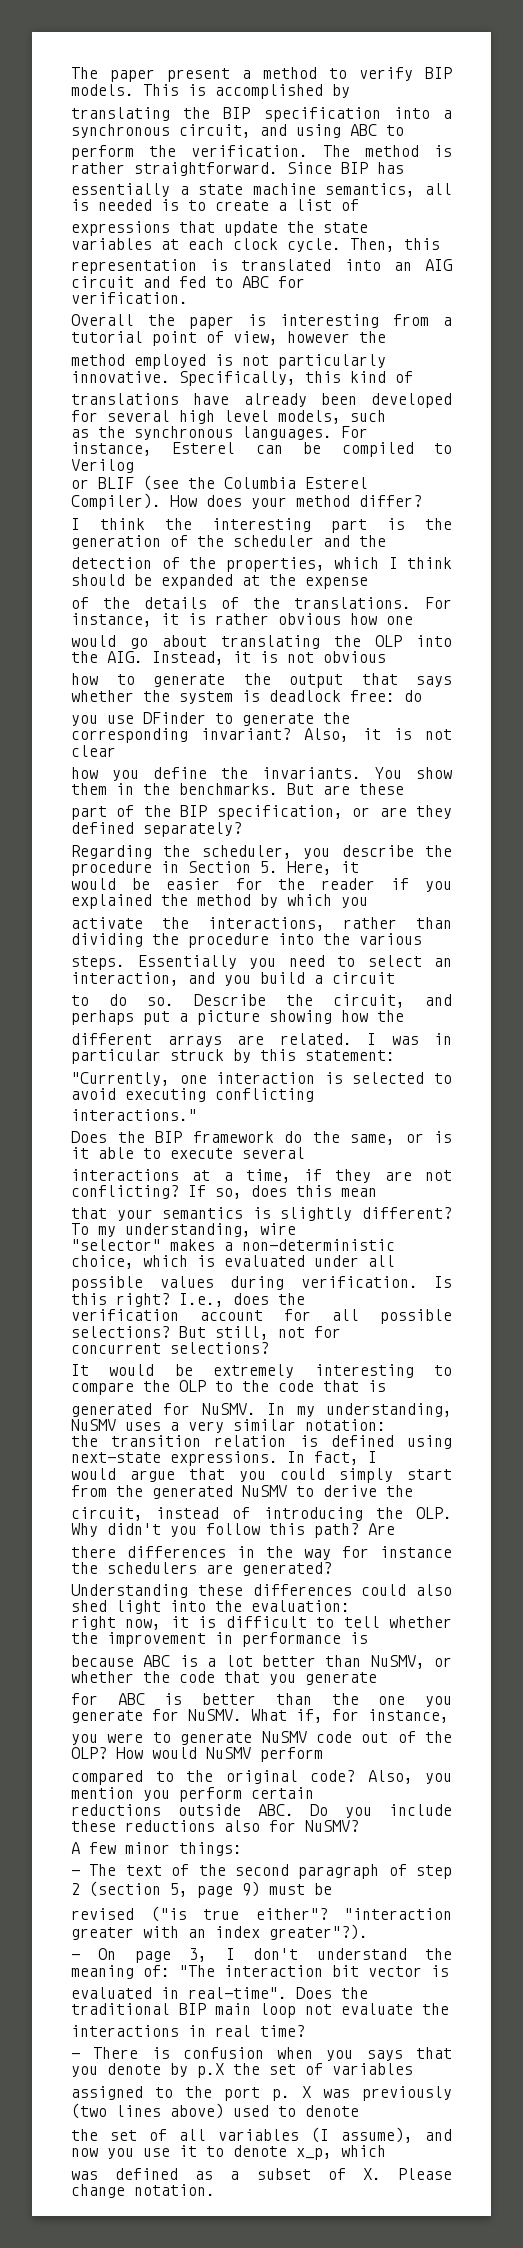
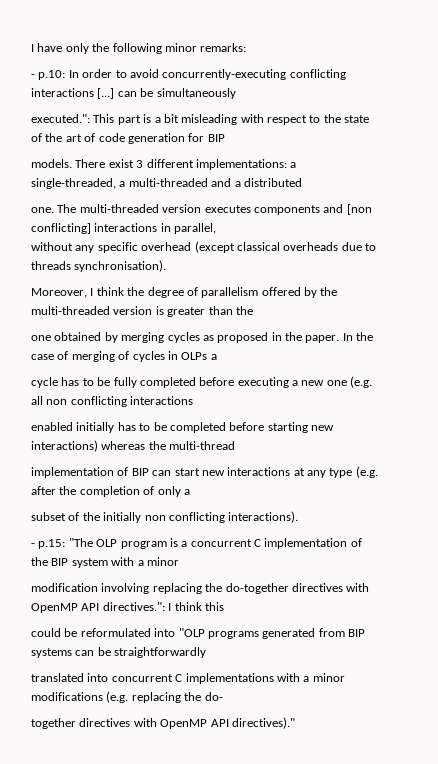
[71,67,452,82] [71,84,350,99] [71,107,452,122] [71,124,404,138] [71,145,452,160] [71,162,404,176] [71,183,452,197] [71,199,359,211] [71,221,368,236] [71,238,440,252] [71,259,452,274] [71,276,305,288] [71,292,188,304] [71,314,452,329] [71,331,386,346] [71,354,386,369] [71,371,413,386] [71,393,452,408] [71,410,386,424] [71,426,368,440] [71,442,452,457] [71,459,134,473] [71,475,368,491] [71,493,422,510] [71,518,452,533] [71,535,386,549] [71,557,452,572] [71,574,368,589] [71,597,452,609] [71,613,413,627] [71,635,452,649] [71,651,386,665] [71,673,452,688] [71,690,422,704] [71,712,350,726] [71,728,452,743] [71,745,116,757] [71,767,452,781] [71,783,404,795] [71,805,452,820] [71,822,242,837] [71,845,452,859] [71,861,359,876] [71,878,452,892] [71,894,368,909] [71,917,452,931] [71,933,422,948] [71,955,452,970] [71,972,395,986] [71,994,452,1008] [71,1010,404,1025] [71,1033,452,1047] [71,1049,395,1064] [71,1072,452,1086] [71,1088,314,1102] [71,1109,197,1121] [71,1131,452,1145] [71,1147,305,1159] [71,1169,452,1183] [71,1185,377,1199] [71,1207,452,1221] [71,1223,296,1237] [71,1239,395,1251] [71,1255,395,1269] [71,1276,452,1291] [71,1293,305,1307] [71,1309,452,1324] [71,1326,341,1340] [71,1342,269,1354] [71,1364,452,1378] [71,1380,386,1395] [71,1403,452,1417] [71,1419,386,1433] [71,1435,452,1449] [71,1451,377,1466] [71,1468,452,1483] [71,1485,413,1499] [71,1507,452,1521] [71,1523,395,1538] [71,1546,452,1560] [71,1562,332,1576] [71,1584,452,1598] [71,1600,350,1614] [71,1616,452,1630] [71,1632,368,1647] [71,1655,452,1669] [71,1671,377,1685] [71,1693,453,1707] [71,1709,449,1723] [71,1731,452,1745] [71,1747,323,1762] [71,1770,452,1785] [71,1787,314,1802] [71,1804,453,1818] [71,1820,359,1832] [71,1842,242,1856] [71,1864,452,1879] [71,1881,332,1898] [71,1906,452,1922] [71,1924,368,1940] [71,1948,453,1963] [71,1965,449,1979] [71,1987,368,1999] [71,2003,449,2018] [71,2025,305,2037] [71,2047,452,2061] [71,2063,413,2078] [71,2086,452,2101] [71,2103,359,2119] [71,2127,452,2143] [71,2145,386,2160] [71,2168,453,2180] [71,2184,215,2198] The paper present a method to verify BIP models. This is accomplished by // translating the BIP specification into a synchronous circuit, and using ABC to // perform the verification. The method is rather straightforward. Since BIP has // essentially a state machine semantics, all is needed is to create a list of // expressions that update the state variables at each clock cycle. Then, this // representation is translated into an AIG circuit and fed to ABC for // verification. // Overall the paper is interesting from a tutorial point of view, however the // method employed is not particularly innovative. Specifically, this kind of // translations have already been developed for several high level models, such // as the synchronous languages. For instance, Esterel can be compiled to Verilog // or BLIF (see the Columbia Esterel Compiler). How does your method differ? // I think the interesting part is the generation of the scheduler and the // detection of the properties, which I think should be expanded at the expense // of the details of the translations. For instance, it is rather obvious how one // would go about translating the OLP into the AIG. Instead, it is not obvious // how to generate the output that says whether the system is deadlock free: do // you use DFinder to generate the corresponding invariant? Also, it is not clear // how you define the invariants. You show them in the benchmarks. But are these // part of the BIP specification, or are they defined separately? // Regarding the scheduler, you describe the procedure in Section 5. Here, it // would be easier for the reader if you explained the method by which you // activate the interactions, rather than dividing the procedure into the various // steps. Essentially you need to select an interaction, and you build a circuit // to do so. Describe the circuit, and perhaps put a picture showing how the // different arrays are related. I was in particular struck by this statement: // "Currently, one interaction is selected to avoid executing conflicting // interactions." // Does the BIP framework do the same, or is it able to execute several // interactions at a time, if they are not conflicting? If so, does this mean // that your semantics is slightly different? To my understanding, wire // "selector" makes a non-deterministic choice, which is evaluated under all // possible values during verification. Is this right? I.e., does the // verification account for all possible selections? But still, not for // concurrent selections? // It would be extremely interesting to compare the OLP to the code that is // generated for NuSMV. In my understanding, NuSMV uses a very similar notation: // the transition relation is defined using next-state expressions. In fact, I // would argue that you could simply start from the generated NuSMV to derive the // circuit, instead of introducing the OLP. Why didn't you follow this path? Are // there differences in the way for instance the schedulers are generated? // Understanding these differences could also shed light into the evaluation: // right now, it is difficult to tell whether the improvement in performance is // because ABC is a lot better than NuSMV, or whether the code that you generate // for ABC is better than the one you generate for NuSMV. What if, for instance, // you were to generate NuSMV code out of the OLP? How would NuSMV perform // compared to the original code? Also, you mention you perform certain // reductions outside ABC. Do you include these reductions also for NuSMV? // A few minor things: // - The text of the second paragraph of step 2 (section 5, page 9) must be // revised ("is true either"? "interaction greater with an index greater"?). // - On page 3, I don't understand the meaning of: "The interaction bit vector is // evaluated in real-time". Does the traditional BIP main loop not evaluate the // interactions in real time? // - There is confusion when you says that you denote by p.X the set of variables // assigned to the port p. X was previously (two lines above) used to denote // the set of all variables (I assume), and now you use it to denote x_p, which // was defined as a subset of X. Please change notation. -> [31,43,247,54] [31,69,346,80] [31,88,236,99] [31,114,370,125] [31,133,225,144] [31,159,297,170] [31,178,302,189] [31,204,372,215] [31,223,217,234] [31,241,376,253] [31,260,167,272] [31,287,338,298] [31,306,253,317] [31,332,374,343] [31,351,217,362] [31,376,373,388] [31,396,194,407] [31,422,334,433] [31,440,236,452] [31,466,378,478] [31,486,190,497] [31,511,299,523] [31,538,362,549] [31,557,179,568] [31,583,370,594] [31,602,224,613] [31,628,365,639] [31,647,207,658] [31,673,345,684] [31,691,223,703] [31,717,295,729] I have only the following minor remarks: // - p.10: In order to avoid concurrently-executing conflicting interactions [...] can be simultaneously // executed.": This part is a bit misleading with respect to the state of the art of code generation for BIP // models. There exist 3 different implementations: a single-threaded, a multi-threaded and a distributed // one. The multi-threaded version executes components and [non conflicting] interactions in parallel, // without any specific overhead (except classical overheads due to threads synchronisation). // Moreover, I think the degree of parallelism offered by the multi-threaded version is greater than the // one obtained by merging cycles as proposed in the paper. In the case of merging of cycles in OLPs a // cycle has to be fully completed before executing a new one (e.g. all non conflicting interactions // enabled initially has to be completed before starting new interactions) whereas the multi-thread // implementation of BIP can start new interactions at any type (e.g. after the completion of only a // subset of the initially non conflicting interactions). // - p.15: "The OLP program is a concurrent C implementation of the BIP system with a minor // modification involving replacing the do-together directives with OpenMP API directives.": I think this // could be reformulated into "OLP programs generated from BIP systems can be straightforwardly // translated into concurrent C implementations with a minor modifications (e.g. replacing the do- // together directives with OpenMP API directives)."

